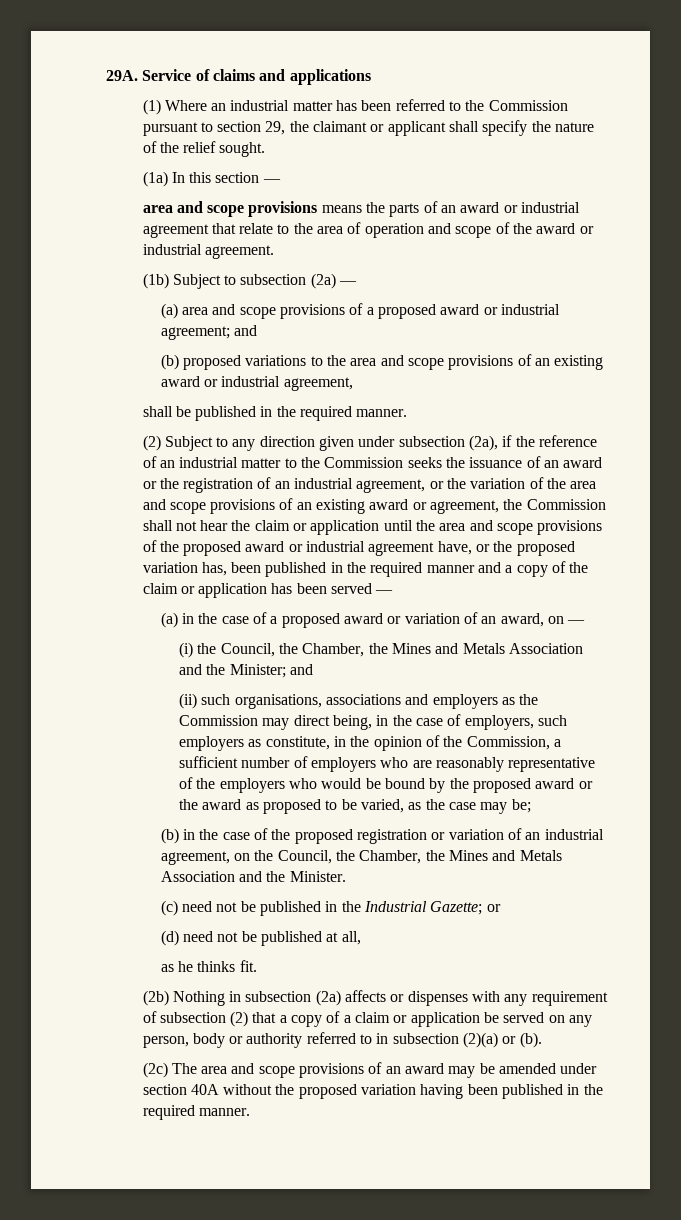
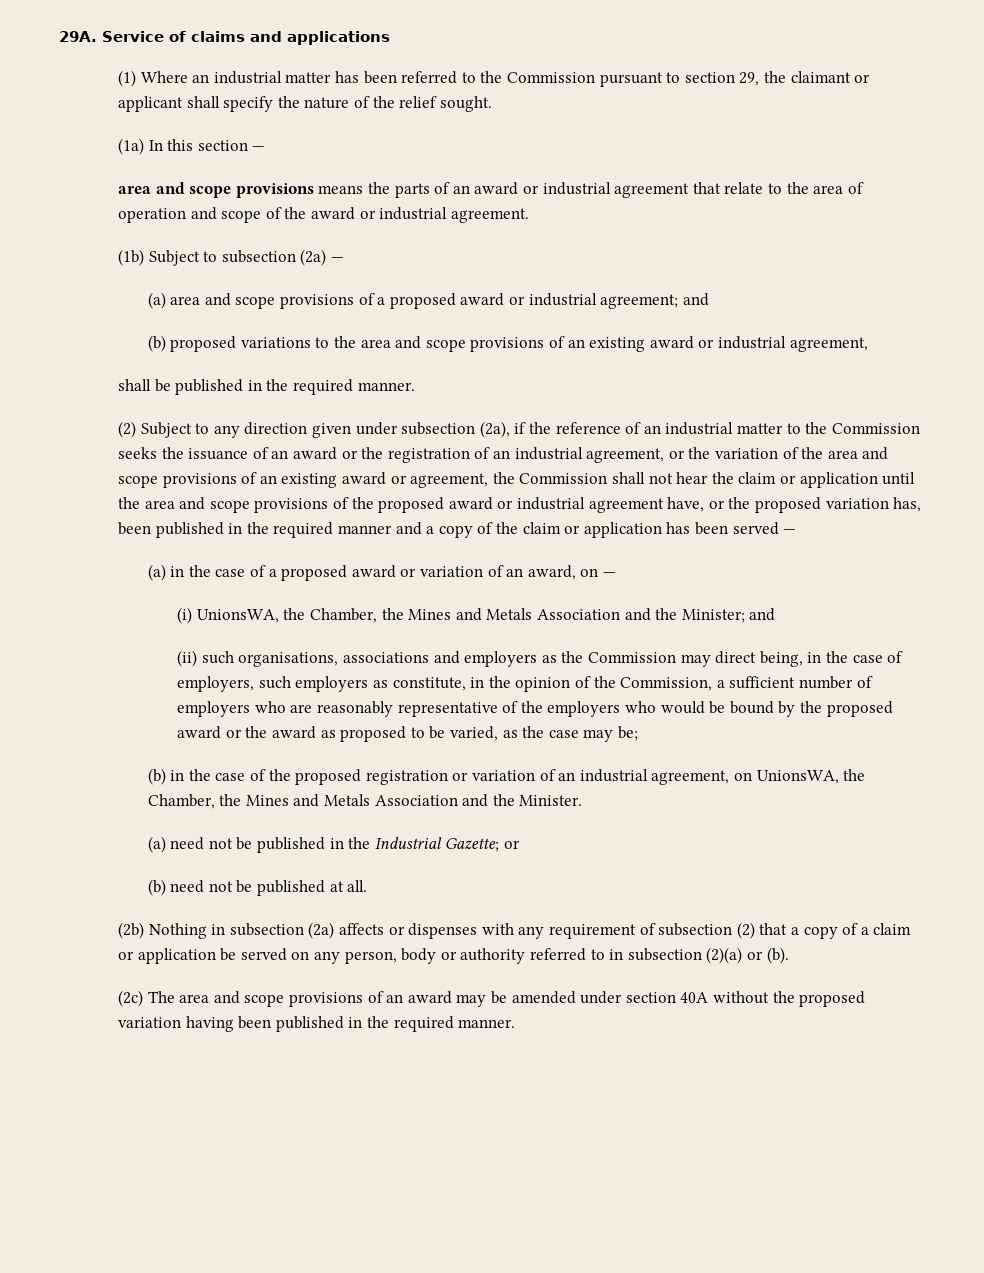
[197,643,275,657] the Council, -> [196,609,279,623] UnionsWA,
[254,850,332,864] the Council, -> [756,770,839,784] UnionsWA,
[160,900,178,916] (c) -> [147,836,166,853] (a)
[160,930,179,946] (d) -> [147,879,166,896] (b)
[341,931,361,945] [160,960,257,972] all, // as he thinks fit. -> [347,880,368,892] all.

